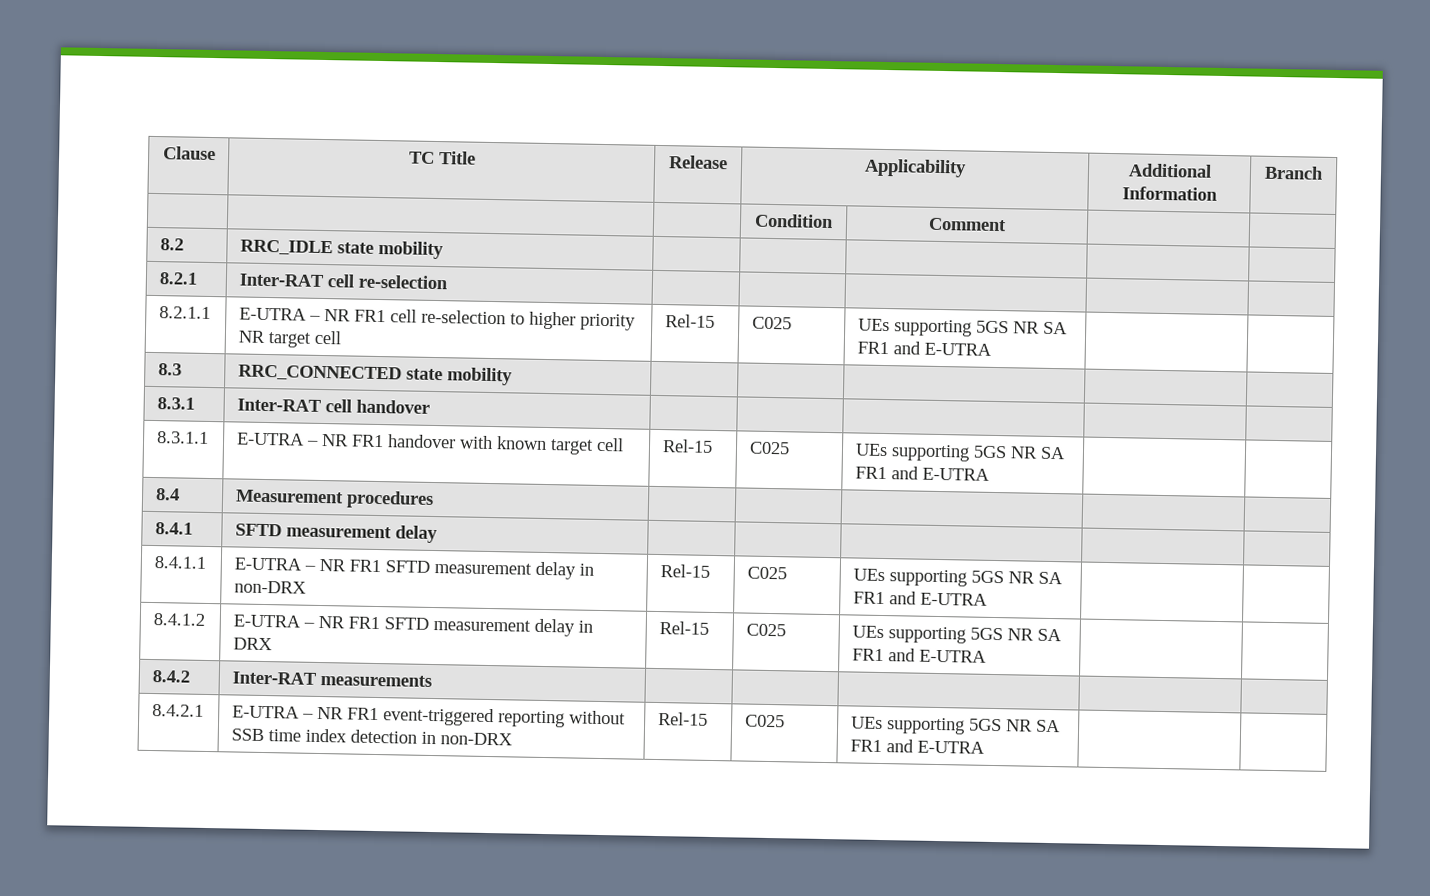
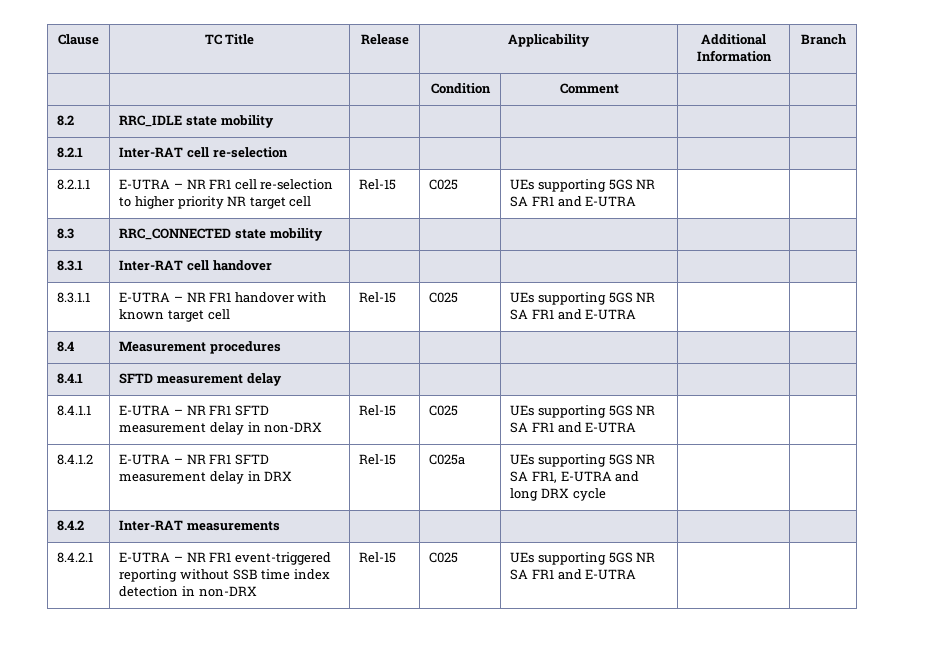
[745,623,786,637] [851,625,1062,644] [851,648,987,663] C025 | UEs supporting 5GS NR SA FR1 and E-UTRA -> [429,454,466,465] [510,454,656,467] [510,471,640,483] [510,488,606,501] C025a | UEs supporting 5GS NR SA FR1, E-UTRA and long DRX cycle

